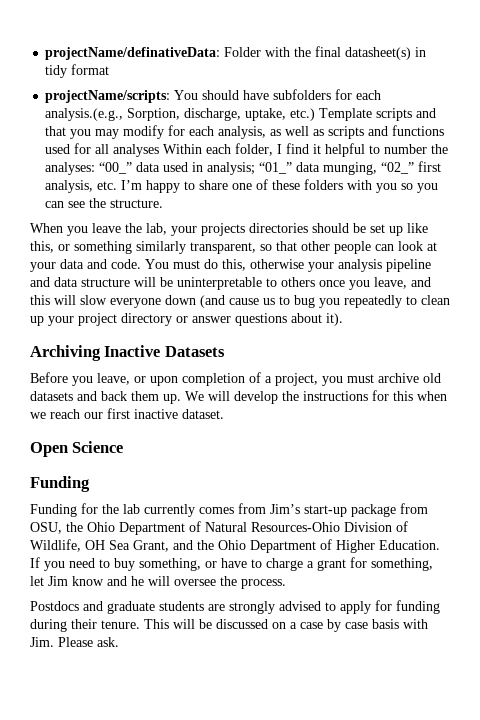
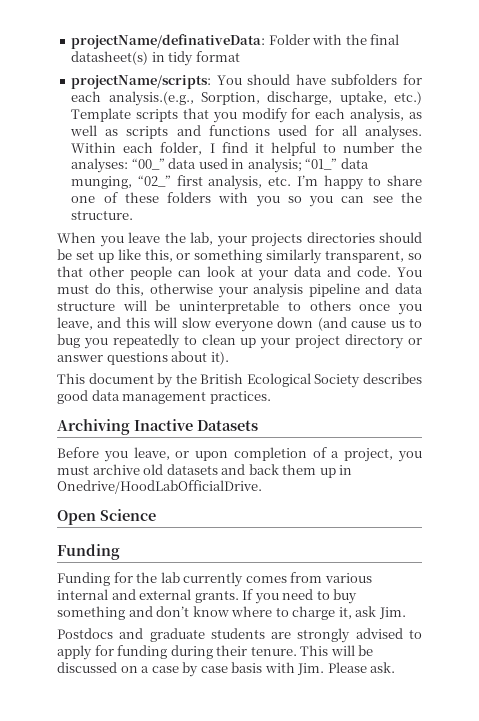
[416,108,437,118] and -> (179, 115) none
[95,129,120,139] may -> (237, 117) none
[113,144,160,157] analyses -> [364,125,422,140] analyses.
(343, 319) none -> [57,373,422,388] [57,390,271,404] // This document by the British Ecological Society describes good data management practices.
[163,390,447,404] [30,408,224,419] up. We will develop the instructions for this when we reach our first inactive dataset. -> [319,465,353,478] [57,480,262,494] up in Onedrive/HoodLabOfficialDrive.
[270,503,428,517] [30,521,408,535] [30,539,440,553] Jim’s start-up package from OSU, the Ohio Department of Natural Resources-Ohio Division of Wildlife, OH Sea Grant, and the Ohio Department of Higher Education. -> [324,573,372,583] [57,589,239,603] various internal and external grants.
[139,557,433,571] [30,576,286,589] something, or have to charge a grant for something, let Jim know and he will oversee the process. -> [57,606,406,620] something and don’t know where to charge it, ask Jim.

